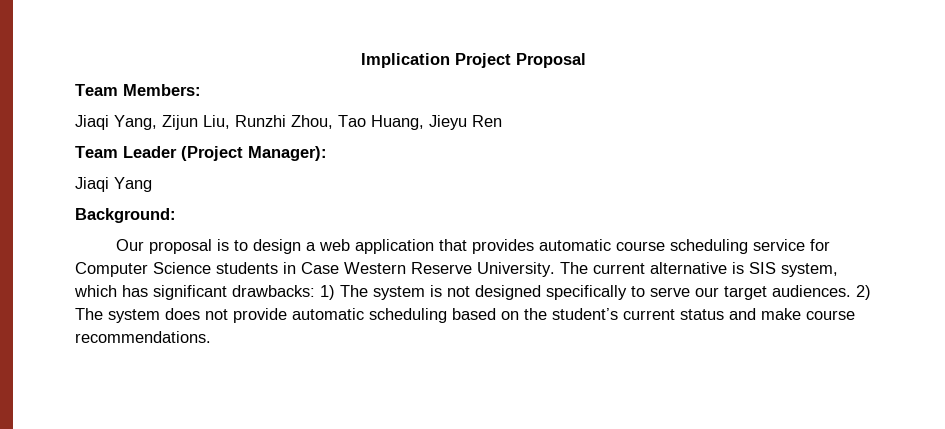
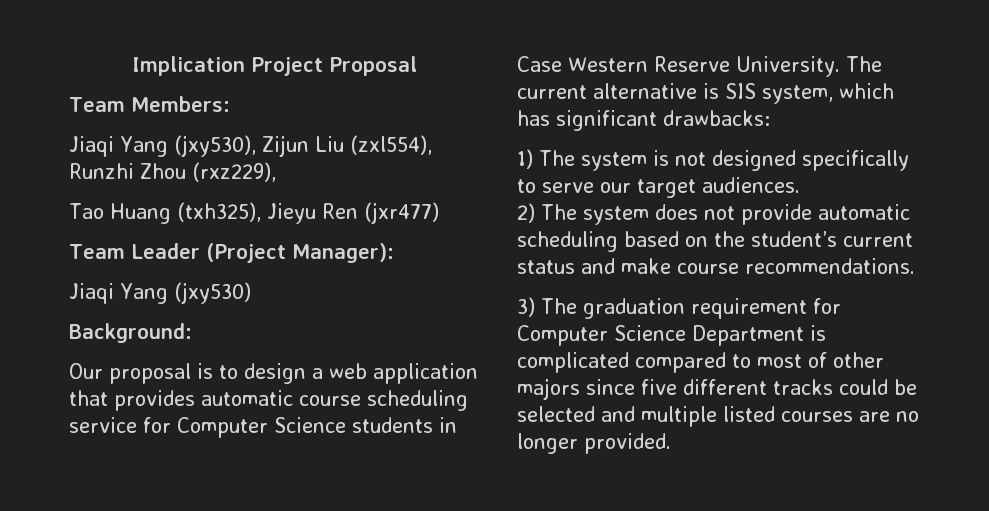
[114,115,424,130] Yang, Zijun Liu, Runzhi Zhou, Tao Huang, -> [120,135,432,157] [69,162,276,182] [69,202,261,224] Yang (jxy530), Zijun Liu (zxl554), Runzhi Zhou (rxz229), // Tao Huang (txh325),
(502, 121) none -> [363,202,439,224] (jxr477)
(152, 184) none -> [173,282,251,304] (jxy530)
(315, 291) none -> (770, 118) //
(851, 291) none -> (800, 185) //
(211, 337) none -> [517,297,841,319] [517,325,826,346] [517,352,884,373] [517,378,917,400] [517,406,919,427] [517,433,671,454] // 3) The graduation requirement for Computer Science Department is complicated compared to most of other majors since five different tracks could be selected and multiple listed courses are no longer provided.

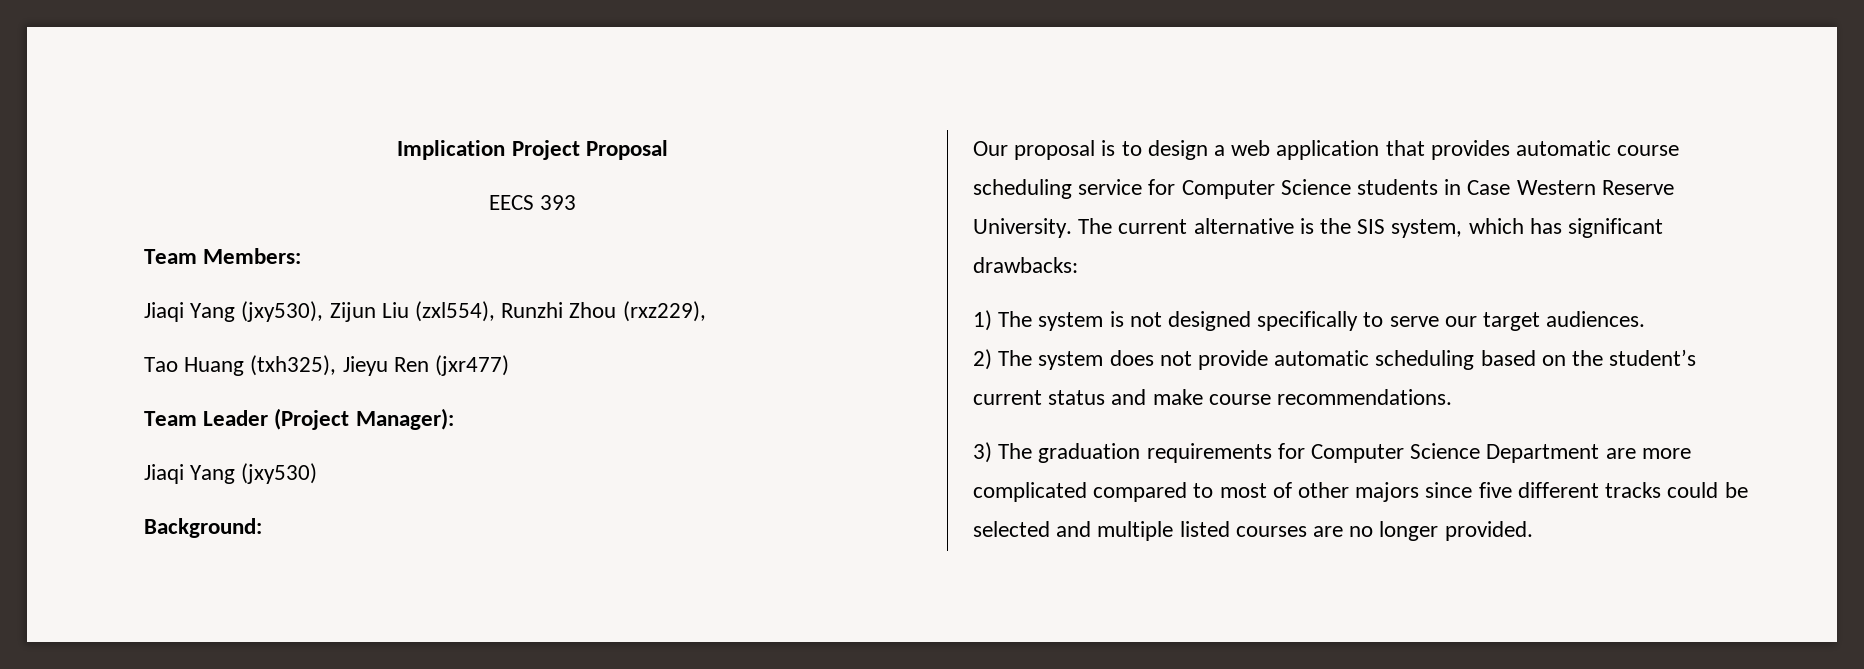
(417, 66) none -> [488,195,577,210] // EECS 393
(719, 91) none -> [1320,218,1352,234] the
[691,298,807,319] requirement -> [1146,443,1272,463] requirements
[810,325,826,341] is -> [1605,448,1691,459] are more

